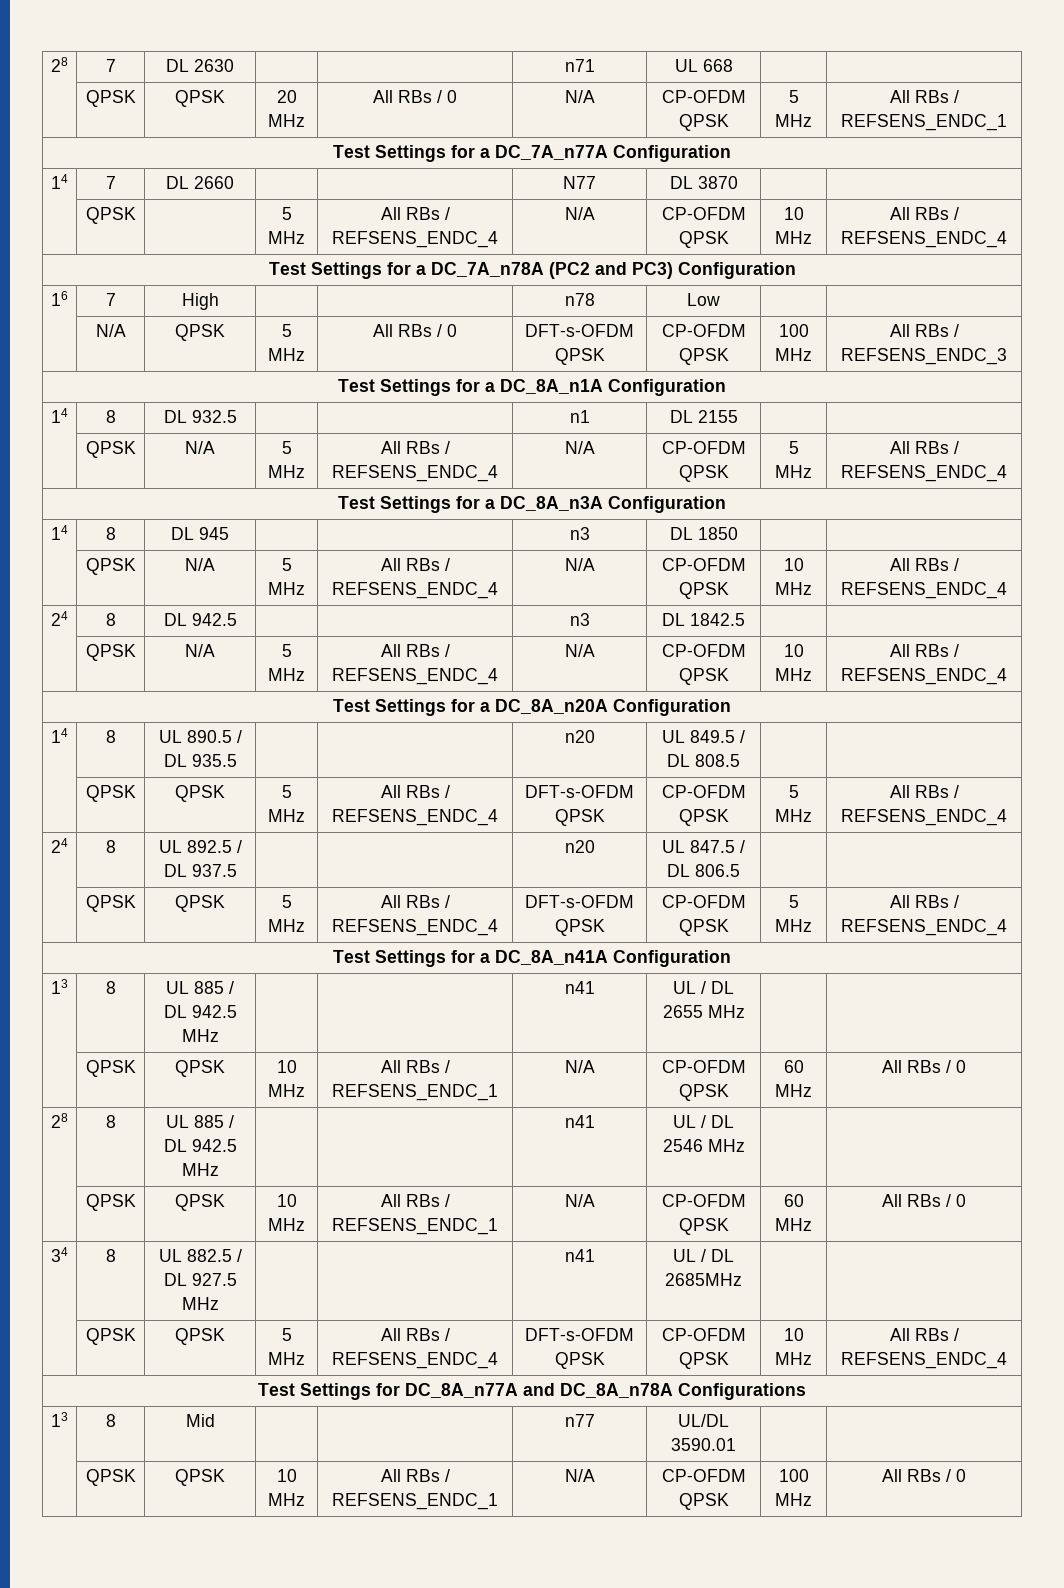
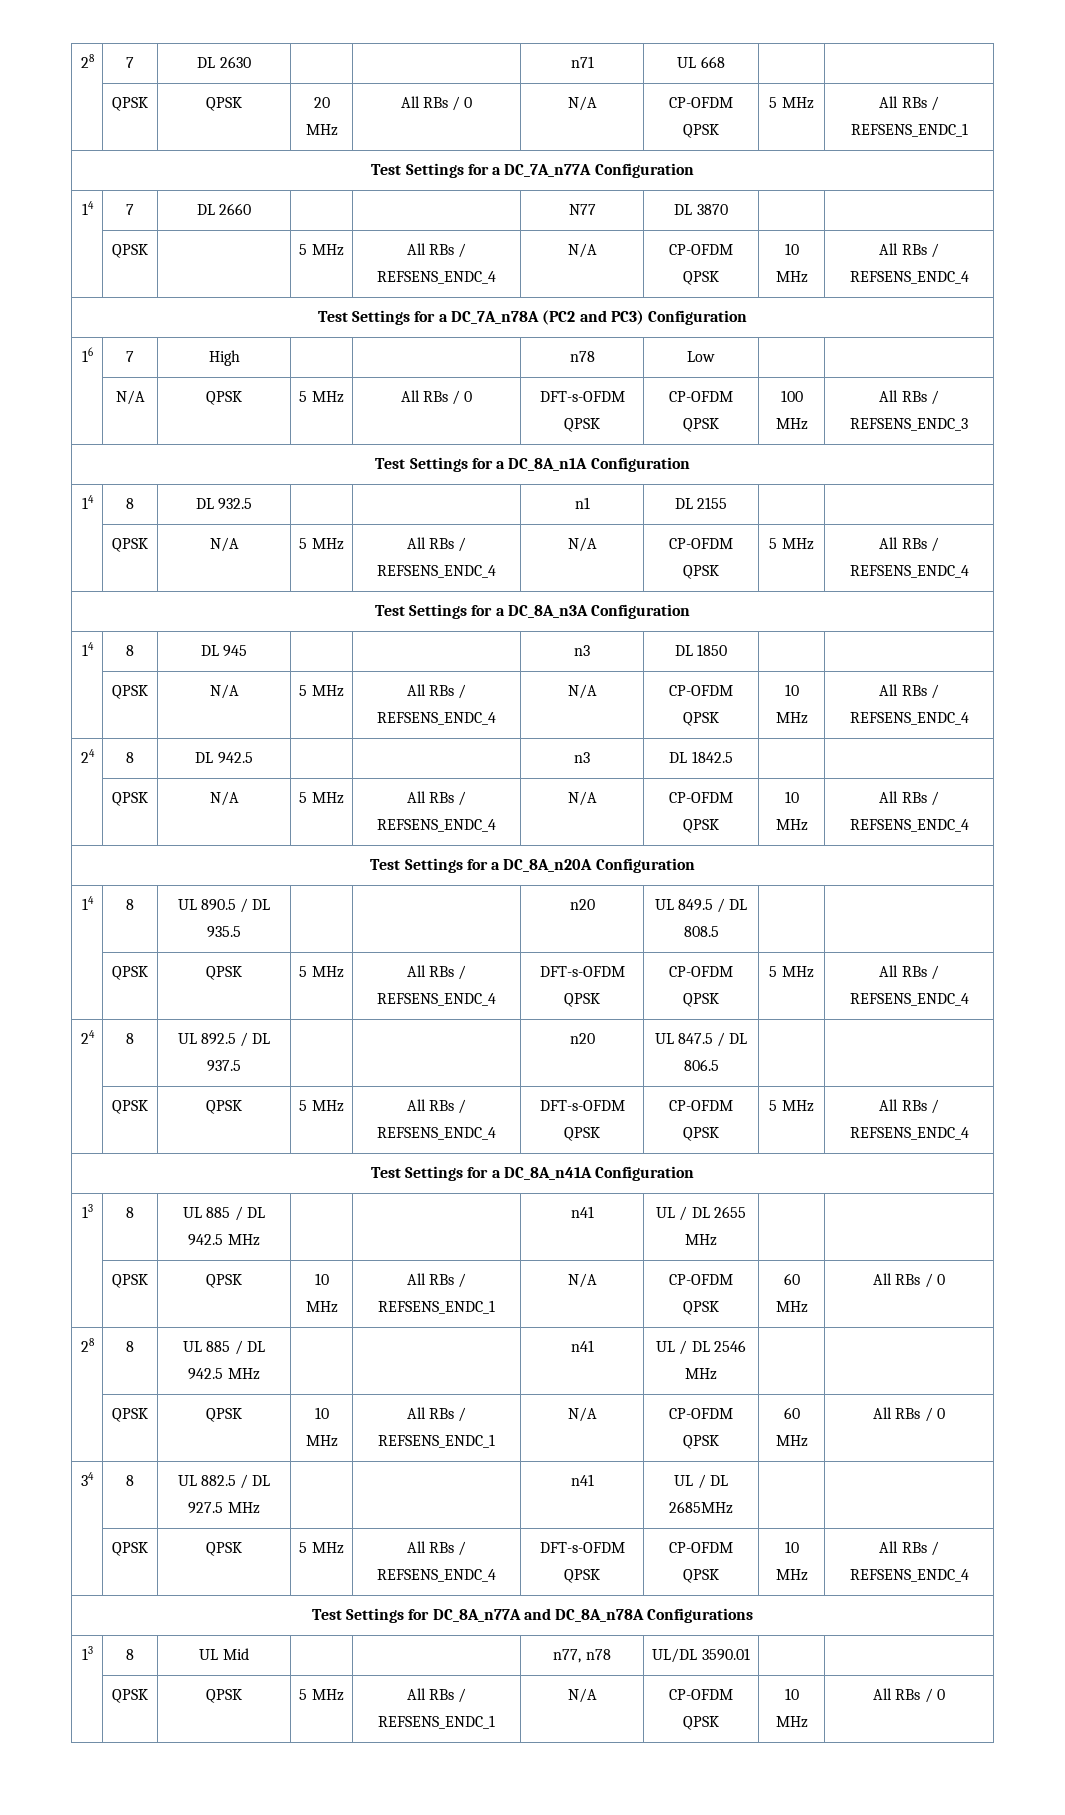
(116, 1420) none -> [199,1649,219,1660] UL
[564,1414,595,1427] n77 -> [553,1649,611,1663] n77, n78
[276,1469,297,1482] [268,1493,305,1506] [380,1469,450,1482] [332,1493,498,1510] [564,1469,595,1482] [661,1469,746,1482] [678,1493,729,1510] [778,1469,809,1482] 10 MHz | All RBs / REFSENS_ENDC_1 | N/A | CP-OFDM QPSK | 100 -> [299,1689,344,1701] [406,1688,467,1703] [378,1715,495,1729] [567,1688,597,1703] [669,1689,733,1700] [683,1716,719,1730] [784,1688,799,1700] 5 MHz | All RBs / REFSENS_ENDC_1 | N/A | CP-OFDM QPSK | 10

